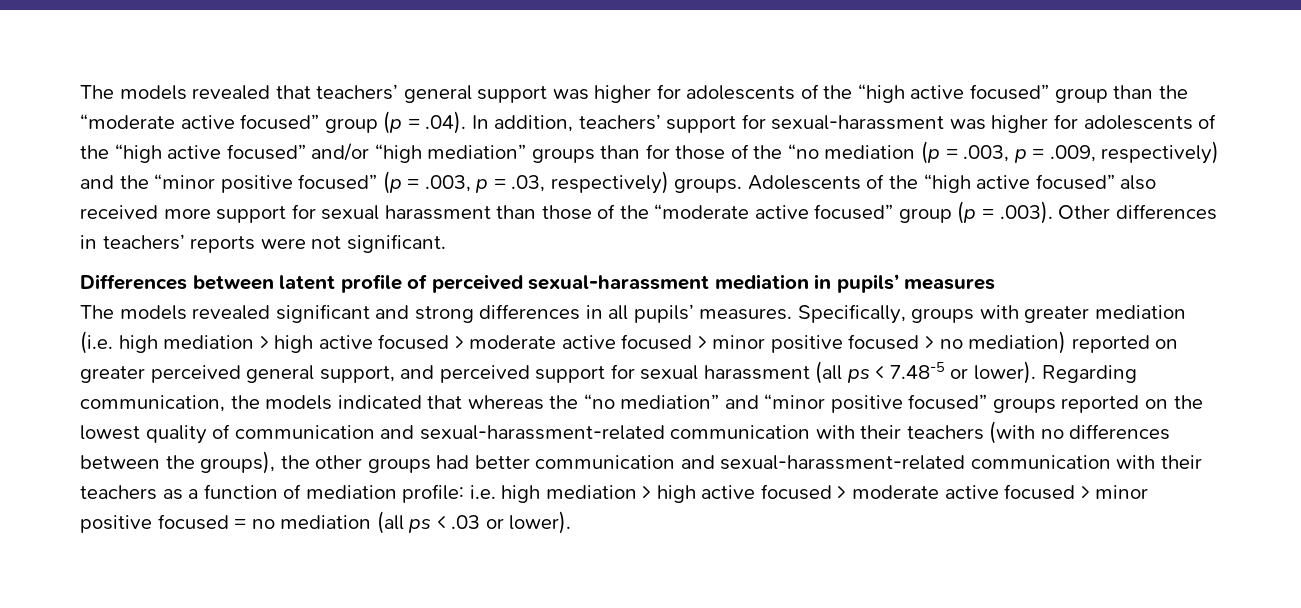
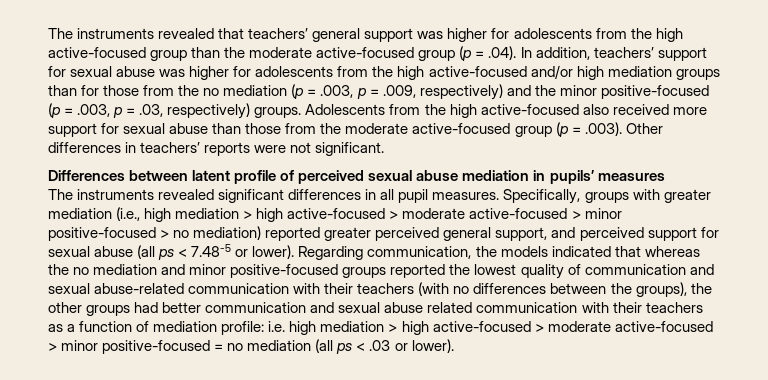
[80,85,187,100] The models -> [48,28,155,39] The instruments
[800,84,1188,103] [80,114,320,130] of the “high active focused” group than the “moderate active focused” -> [595,28,683,42] [48,47,415,61] from the high active-focused group than the moderate active-focused
[771,114,1217,133] [80,143,527,163] sexual-harassment was higher for adolescents of the “high active focused” and/or “high mediation” -> [70,65,672,80] sexual abuse was higher for adolescents from the high active-focused and/or high mediation
[730,144,819,159] of the “no -> [143,85,220,96] from the no
[154,174,378,193] “minor positive focused” -> [559,85,709,99] minor positive-focused
[866,174,1115,193] of the “high active focused” -> [389,104,579,118] from the high active-focused
[384,205,491,220] harassment -> [169,123,209,134] abuse
[597,204,894,220] of the “moderate active focused” -> [285,123,511,134] from the moderate active-focused
[528,275,710,290] sexual-harassment -> [368,170,459,181] sexual abuse
[119,305,187,320] models -> [77,189,155,200] instruments
[375,305,474,323] and strong -> (285, 196) none
[633,304,694,323] pupils’ -> [398,189,429,203] pupil
[80,331,920,354] (i.e. high mediation > high active focused > moderate active focused > minor positive focused -> [116,207,622,222] [48,227,156,241] (i.e., high mediation > high active-focused > moderate active-focused > minor positive-focused
[1155,339,1179,349] on -> (321, 234) none
[703,365,810,380] harassment -> [94,246,134,257] abuse
[583,394,988,413] “no mediation” and “minor positive focused” -> [73,264,339,278] no mediation and minor positive-focused
[1145,399,1169,409] on -> (446, 271) none
[419,425,665,440] sexual-harassment-related -> [48,283,185,294] sexual abuse-related
[720,455,966,470] sexual-harassment-related -> [338,302,473,313] sexual abuse related
[701,484,1149,500] [80,514,229,533] active focused > moderate active focused > minor positive focused -> [432,321,713,332] [48,340,211,354] active-focused > moderate active-focused > minor positive-focused

